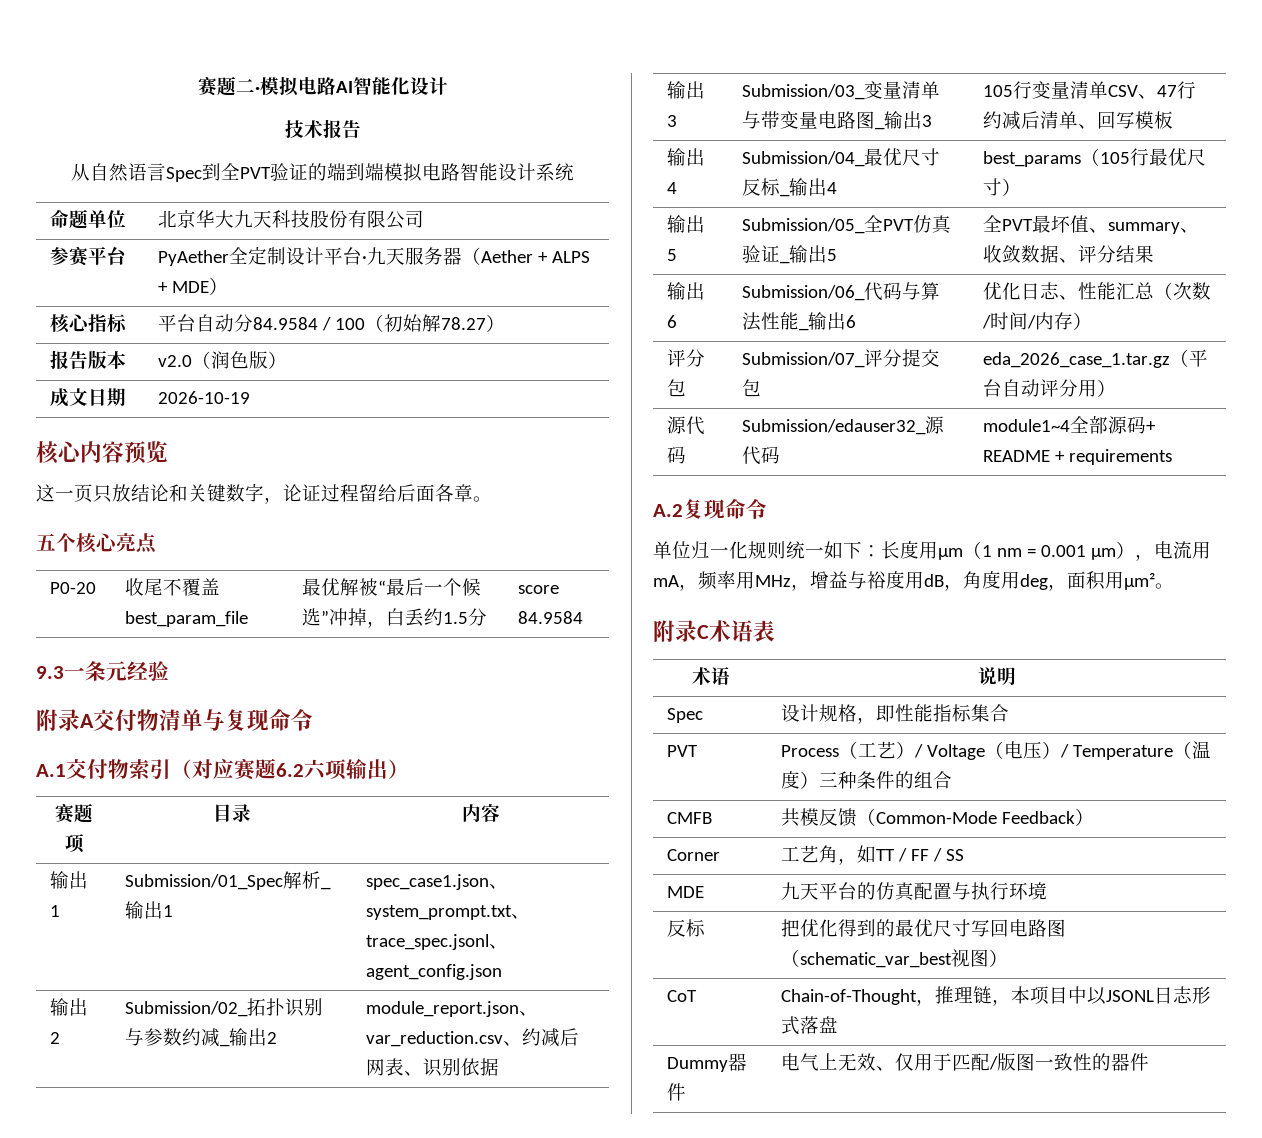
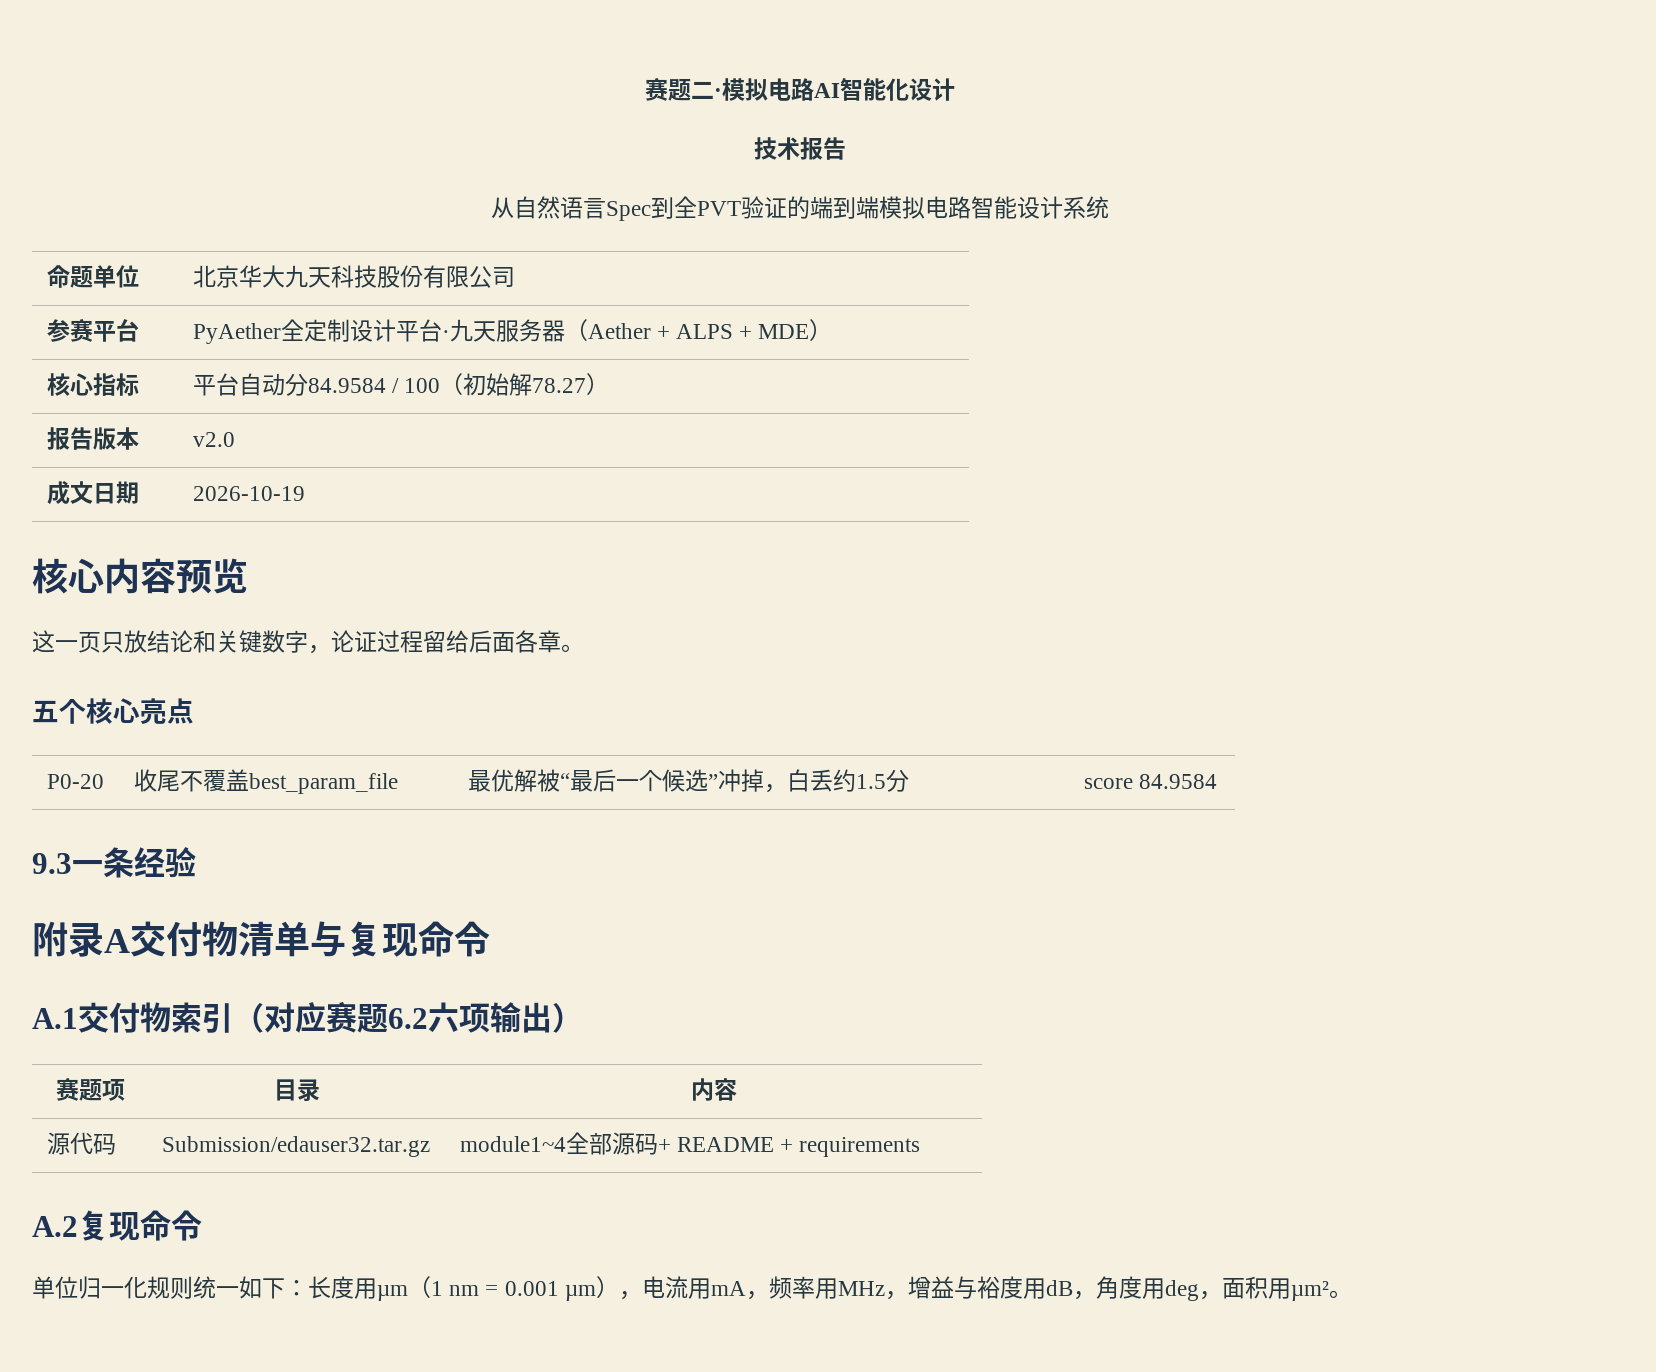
[192,351,288,369] （润色版） -> (235, 439) none
[106,661,127,681] 元 -> (134, 862) none
[50,871,89,889] [50,905,61,917] [125,871,332,890] [125,901,174,919] [366,874,509,890] [366,905,531,920] [366,934,509,950] [366,964,503,980] [50,998,89,1016] [50,1032,61,1044] [125,998,324,1017] [125,1028,278,1047] [366,1001,539,1017] [366,1028,580,1047] [366,1058,500,1077] [667,81,706,99] [667,115,678,127] [742,81,941,100] [742,111,933,130] [983,81,1197,99] [983,111,1174,130] [667,148,706,166] [667,182,678,194] [742,148,941,167] [742,178,838,197] [983,148,1207,167] [983,178,1022,196] [667,215,706,233] [667,249,678,261] [742,215,952,234] [742,245,838,264] [983,215,1200,234] [983,245,1155,263] [667,282,706,300] [667,315,678,328] [742,282,941,301] [742,312,857,331] [983,282,1212,300] [982,312,1093,330] [667,349,706,367] [667,379,687,397] [742,349,941,368] [742,379,762,397] [983,349,1209,368] [983,379,1117,397] [667,416,706,435] [667,446,687,464] [742,416,945,435] [742,446,781,465] // 输出1 | Submission/01_Spec解析_输出1 | spec_case1.json、system_prompt.txt、trace_spec.jsonl、agent_config.json // 输出2 | Submission/02_拓扑识别与参数约减_输出2 | module_report.json、var_reduction.csv、约减后网表、识别依据 // 输出3 | Submission/03_变量清单与带变量电路图_输出3 | 105行变量清单CSV、47行约减后清单、回写模板 // 输出4 | Submission/04_最优尺寸反标_输出4 | best_params（105行最优尺寸） // 输出5 | Submission/05_全PVT仿真验证_输出5 | 全PVT最坏值、summary、收敛数据、评分结果 // 输出6 | Submission/06_代码与算法性能_输出6 | 优化日志、性能汇总（次数/时间/内存） // 评分包 | Submission/07_评分提交包 | eda_2026_case_1.tar.gz（平台自动评分用） // 源代码 | Submission/edauser32_源代码 -> [46,1132,116,1155] [161,1136,430,1157] // 源代码 | Submission/edauser32.tar.gz
[653,620,775,642] [691,667,730,685] [977,667,1016,685] [667,708,704,723] [781,704,1010,724] [667,745,699,757] [781,741,1212,760] [781,771,953,789] [667,812,713,824] [781,808,1095,827] [667,849,721,861] [781,845,965,865] [667,886,705,898] [781,882,1048,901] [667,919,706,937] [781,919,1067,937] [781,949,1009,968] [667,990,698,1002] [781,986,1212,1006] [781,1016,839,1035] [667,1053,748,1072] [667,1083,687,1101] [781,1053,1150,1071] // 附录C术语表 // 术语 | 说明 // Spec | 设计规格，即性能指标集合 // PVT | Process（工艺）/ Voltage（电压）/ Temperature（温度）三种条件的组合 // CMFB | 共模反馈（Common-Mode Feedback） // Corner | 工艺角，如TT / FF / SS // MDE | 九天平台的仿真配置与执行环境 // 反标 | 把优化得到的最优尺寸写回电路图（schematic_var_best视图） // CoT | Chain-of-Thought，推理链，本项目中以JSONL日志形式落盘 // Dummy器件 | 电气上无效、仅用于匹配/版图一致性的器件 -> (1352, 1294) none

